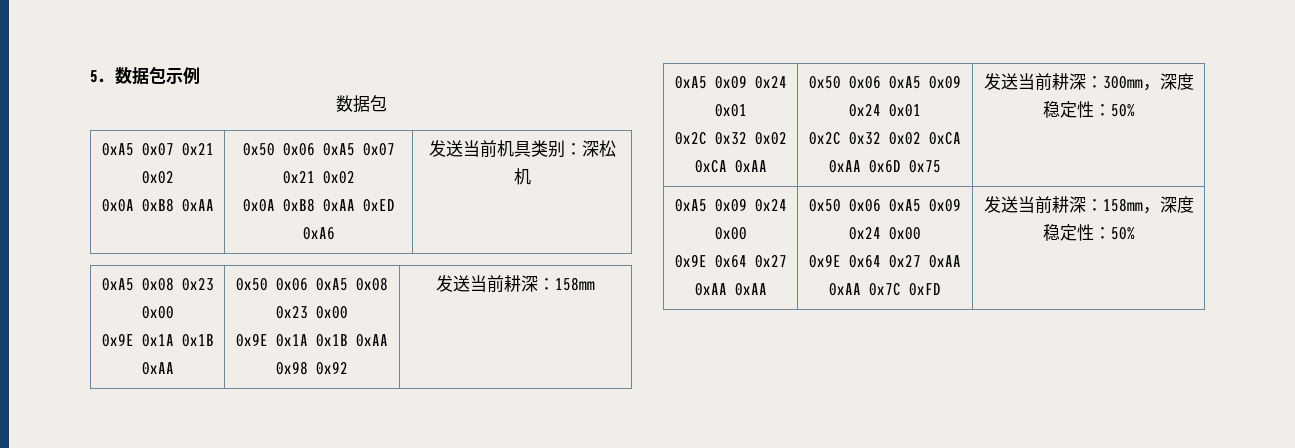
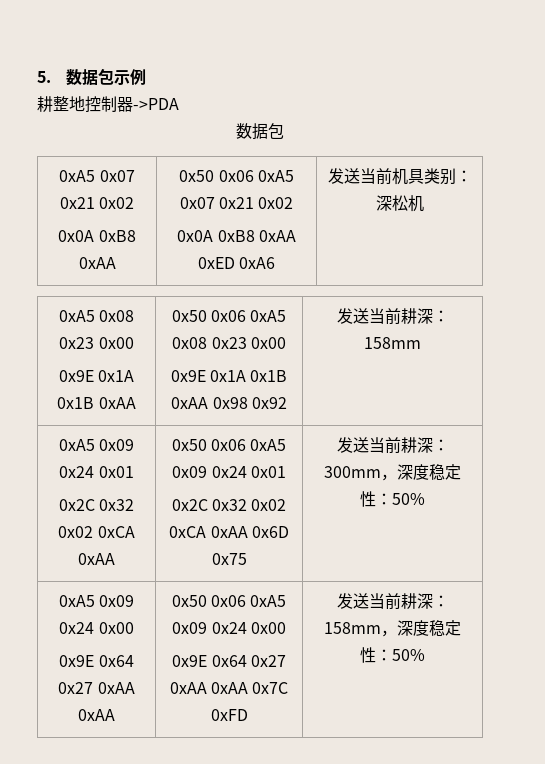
(200, 75) none -> [37,96,179,113] // 耕整地控制器->PDA

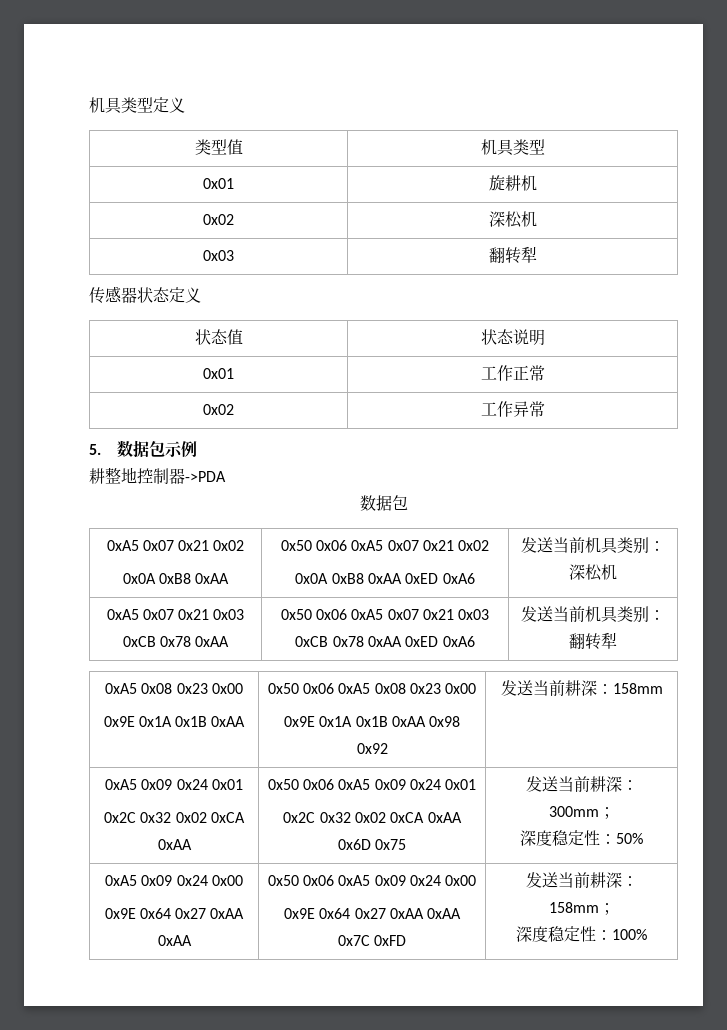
(37, 77) none -> [89,97,185,114] [194,139,243,155] [480,139,545,156] [203,178,234,189] [488,175,537,191] [203,214,234,225] [488,211,537,228] [203,250,234,261] [488,246,537,264] [89,286,201,304] [194,329,243,345] [480,329,545,346] [203,368,234,379] [480,365,545,381] [203,404,234,415] [480,401,545,417] 机具类型定义 // 类型值 | 机具类型 // 0x01 | 旋耕机 // 0x02 | 深松机 // 0x03 | 翻转犁 // 传感器状态定义 // 状态值 | 状态说明 // 0x01 | 工作正常 // 0x02 | 工作异常 //
(424, 203) none -> [106,609,245,620] [122,636,230,647] [280,609,490,620] [295,636,475,647] [521,606,665,623] [569,632,617,650] // 0xA5 0x07 0x21 0x03 0xCB 0x78 0xAA | 0x50 0x06 0xA5 0x07 0x21 0x03 0xCB 0x78 0xAA 0xED 0xA6 | 发送当前机具类别：翻转犁
[381,474,397,481] ， -> [598,807,615,819] ； //
[381,620,461,637] [360,647,425,663] ，深度稳定性：50% -> [598,903,615,915] [516,926,647,942] ； // 深度稳定性：100%

